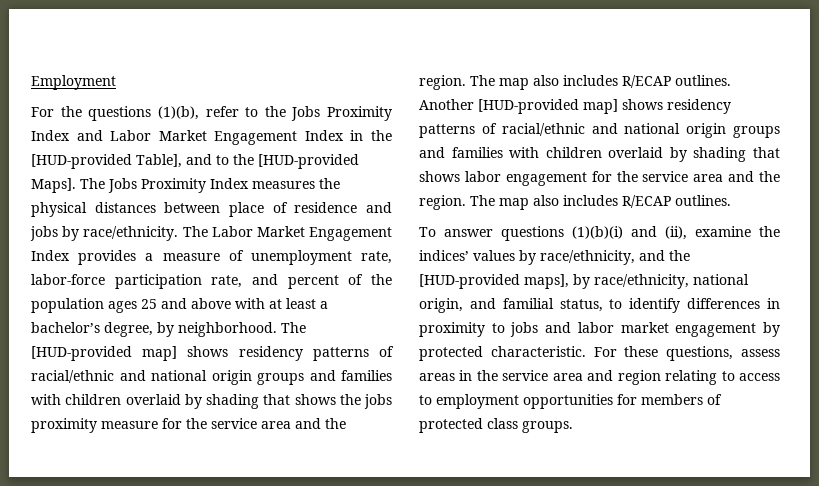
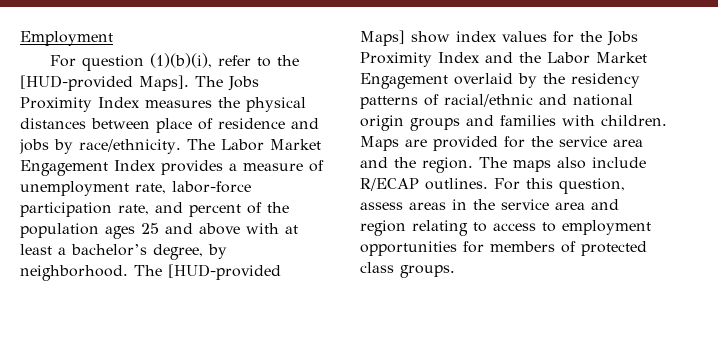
[60,106,392,121] [31,130,392,145] [31,154,212,169] the questions (1)(b), refer to the Jobs Proximity Index and Labor Market Engagement Index in the [HUD-provided Table], and -> [81,53,251,71] question (1)(b)(i), refer
[142,346,229,361] map] shows -> [360,30,638,46] [360,52,647,67] [360,73,565,89] Maps] show index values for the Jobs Proximity Index and the Labor Market Engagement overlaid by the
[65,394,392,409] [31,418,346,433] [419,75,731,90] [419,99,731,114] [419,123,780,138] [419,147,780,162] [419,171,780,186] [419,195,731,210] [419,226,780,241] [419,250,690,265] [419,274,749,289] [419,298,780,313] [419,322,780,337] [419,346,734,361] children overlaid by shading that shows the jobs proximity measure for the service area and the region. The map also includes R/ECAP outlines. Another [HUD-provided map] shows residency patterns of racial/ethnic and national origin groups and families with children overlaid by shading that shows labor engagement for the service area and the region. The map also includes R/ECAP outlines. // To answer questions (1)(b)(i) and (ii), examine the indices’ values by race/ethnicity, and the [HUD-provided maps], by race/ethnicity, national origin, and familial status, to identify differences in proximity to jobs and labor market engagement by protected characteristic. For these questions, -> [601,115,667,126] [360,136,643,151] [360,157,646,173] [360,178,625,194] children. Maps are provided for the service area and the region. The maps also include R/ECAP outlines. For this question,

